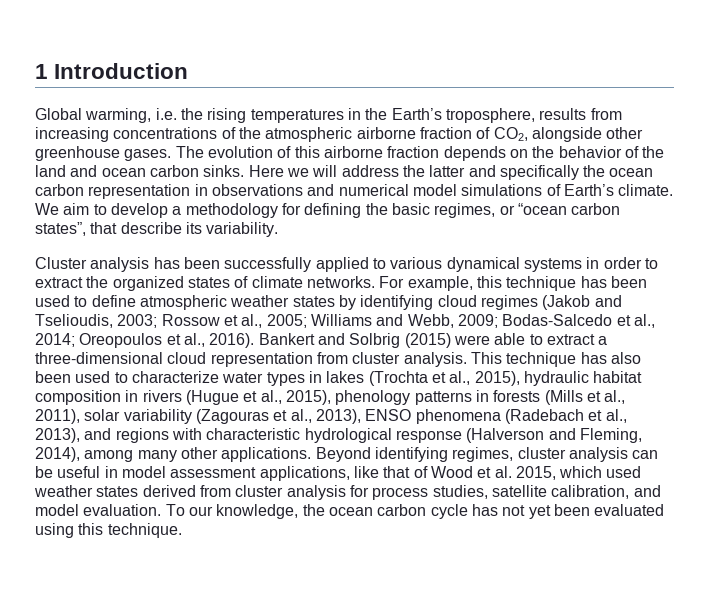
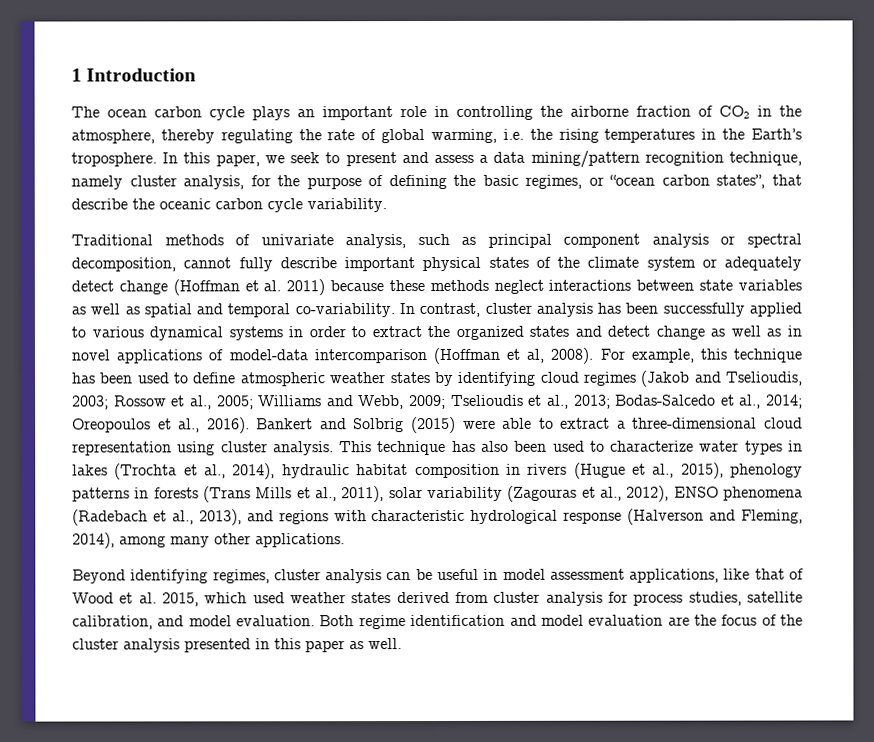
[35,108,82,120] Global -> [71,105,802,121] [71,129,426,144] The ocean carbon cycle plays an important role in controlling the airborne fraction of CO2 in the atmosphere, thereby regulating the rate of global
[445,108,622,123] [35,127,644,142] [35,146,665,161] [35,165,654,180] [35,184,674,199] [35,203,301,218] troposphere, results from increasing concentrations of the atmospheric airborne fraction of CO2, alongside other greenhouse gases. The evolution of this airborne fraction depends on the behavior of the land and ocean carbon sinks. Here we will address the latter and specifically the ocean carbon representation in observations and numerical model simulations of Earth’s climate. We aim to develop a methodology for -> [71,150,802,168] [71,175,384,190] troposphere. In this paper, we seek to present and assess a data mining/pattern recognition technique, namely cluster analysis, for the purpose of
[185,222,279,237] [35,257,87,269] its variability. // Cluster -> [132,198,387,213] [71,233,802,249] [71,256,802,272] [71,279,802,296] [71,302,532,318] the oceanic carbon cycle variability. // Traditional methods of univariate analysis, such as principal component analysis or spectral decomposition, cannot fully describe important physical states of the climate system or adequately detect change (Hoffman et al. 2011) because these methods neglect interactions between state variables as well as spatial and temporal co-variability. In contrast, cluster
[234,276,375,288] of climate networks. -> [574,325,802,340] [71,347,594,365] and detect change as well as in novel applications of model-data intercomparison (Hoffman et al, 2008).
(498, 321) none -> [450,394,611,409] Tselioudis et al., 2013;
[316,352,348,364] from -> [177,441,216,456] using
[474,371,520,386] 2015), -> [232,463,276,480] 2014),
[544,390,583,405] (Mills -> [203,486,293,503] (Trans Mills
[315,409,361,424] 2013), -> [626,485,670,502] 2012),
(312, 454) none -> (345, 540) //
[165,504,665,519] [35,523,182,538] To our knowledge, the ocean carbon cycle has not yet been evaluated using this technique. -> [319,614,804,630] [72,638,402,653] Both regime identification and model evaluation are the focus of the cluster analysis presented in this paper as well.

